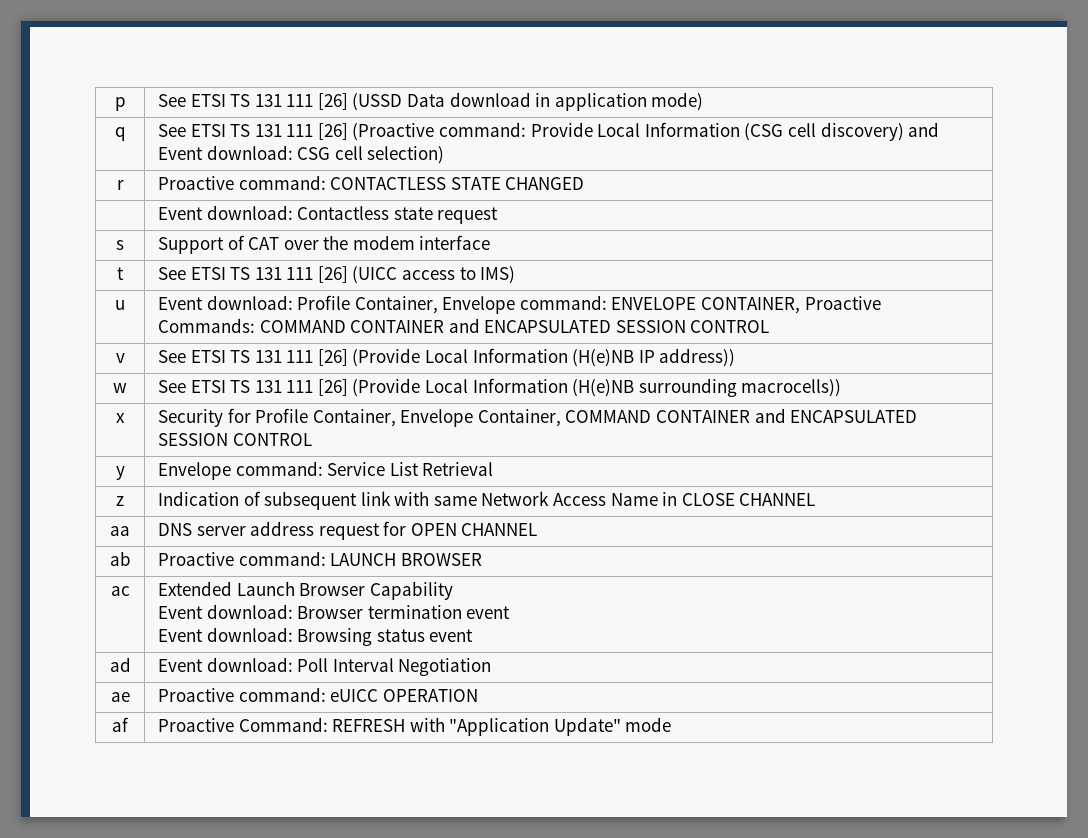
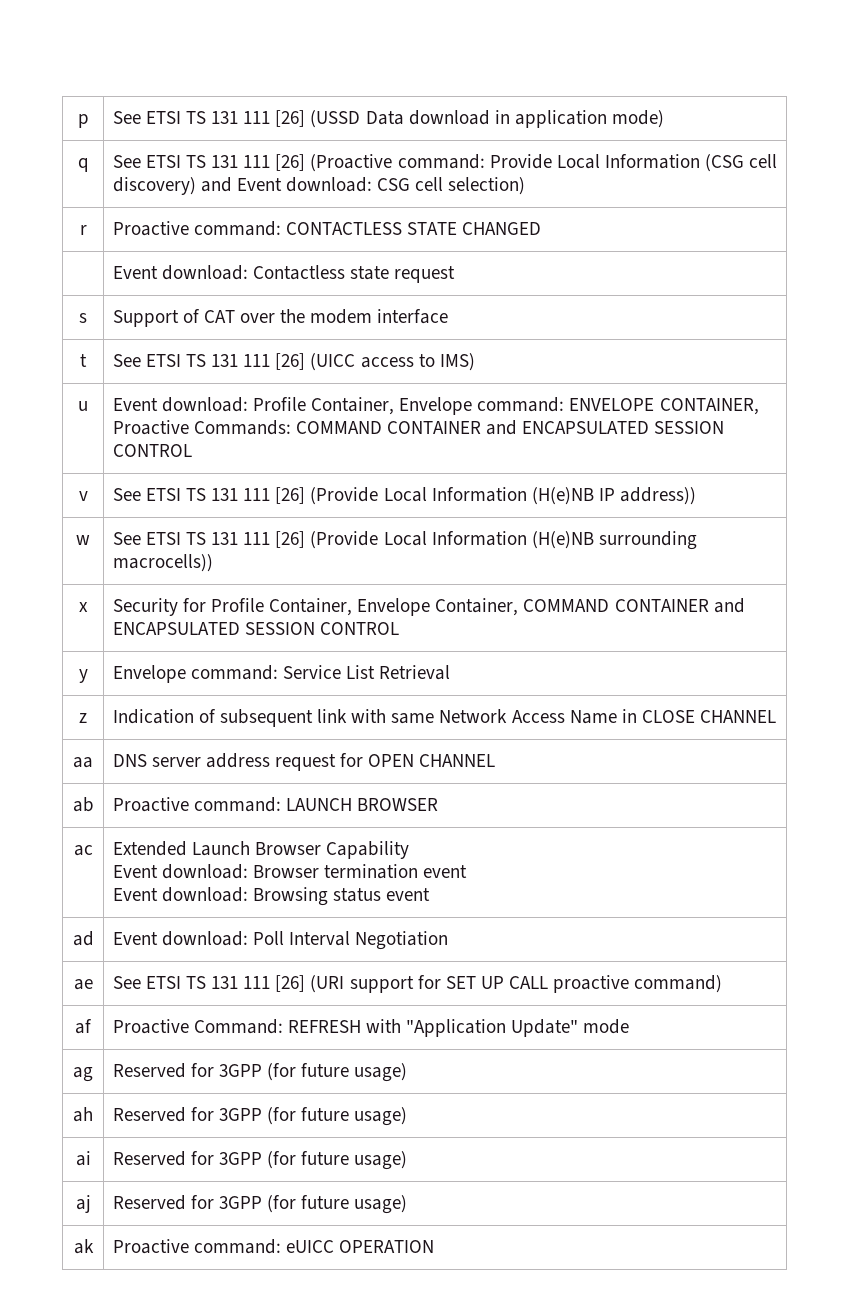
[157,687,478,702] Proactive command: eUICC OPERATION -> [112,975,723,993] See ETSI TS 131 111 [26] (URI support for SET UP CALL proactive command)
(672, 724) none -> [73,1067,93,1082] [112,1063,408,1082] [73,1107,93,1122] [112,1107,408,1126] [75,1151,91,1166] [112,1151,408,1170] [75,1195,91,1213] [112,1195,408,1214] [73,1239,94,1254] [112,1239,434,1254] // ag | Reserved for 3GPP (for future usage) // ah | Reserved for 3GPP (for future usage) // ai | Reserved for 3GPP (for future usage) // aj | Reserved for 3GPP (for future usage) // ak | Proactive command: eUICC OPERATION

